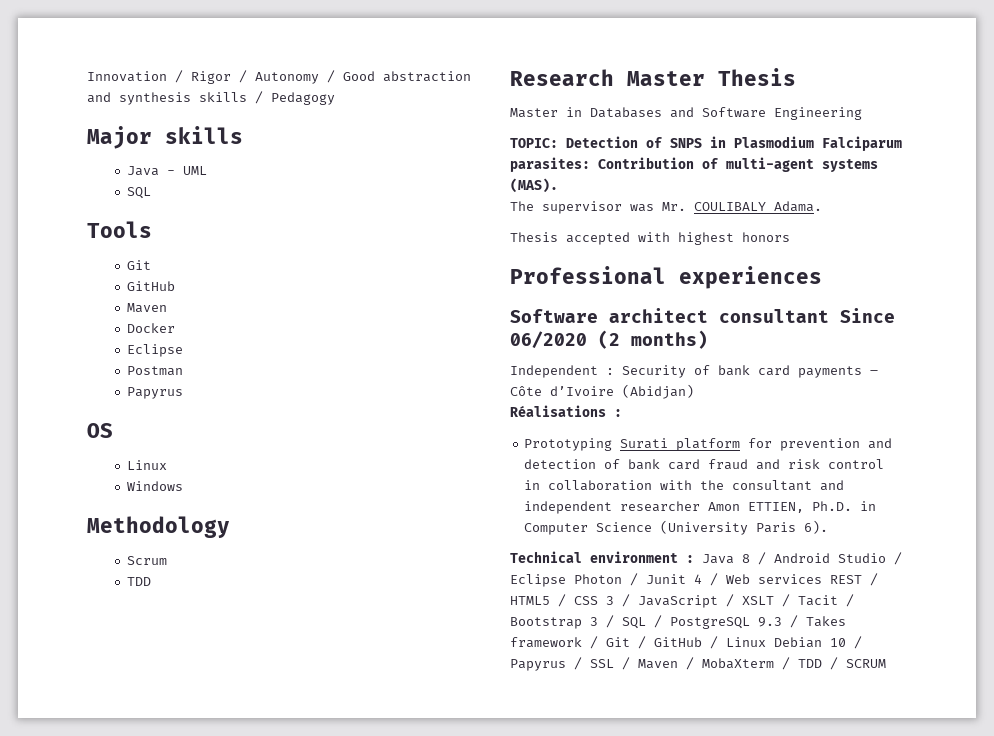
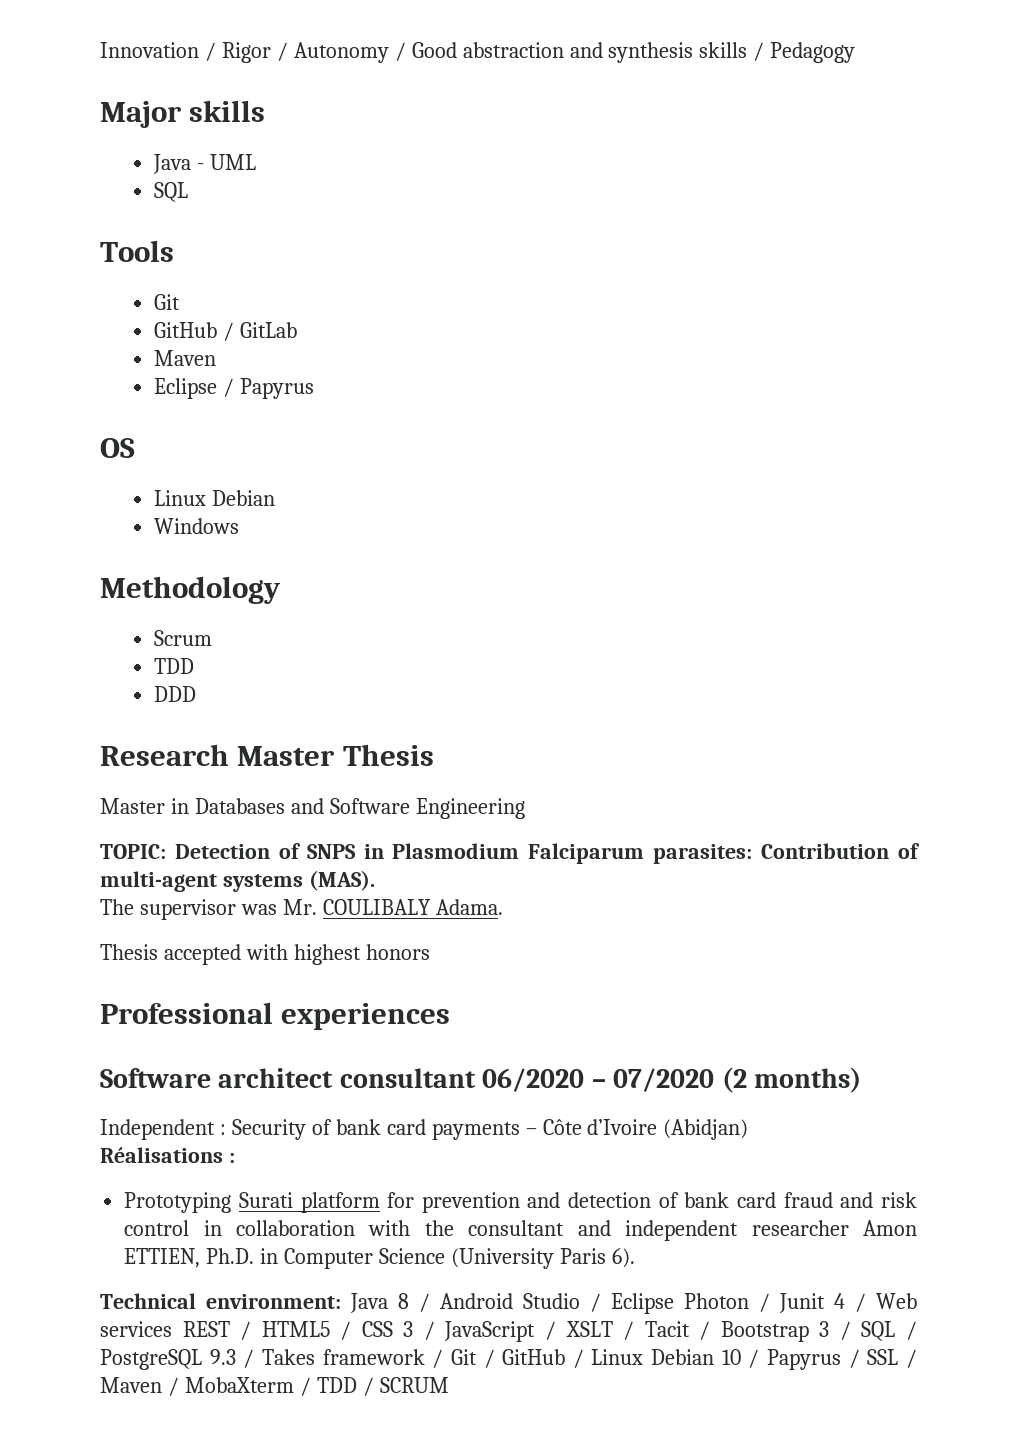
[126,303,167,313] [126,323,175,333] [126,344,183,357] [126,366,183,376] // Maven // Docker // Eclipse // Postman // -> [222,322,297,341] [154,350,217,366] [154,378,234,399] / GitLab // Maven // Eclipse /
(167, 465) none -> [211,490,275,506] Debian
(151, 581) none -> [154,686,197,702] // DDD
[840,308,895,323] [510,331,587,349] Since 06/2020 -> [482,1068,715,1092] 06/2020 – 07/2020
[590,551,694,563] environment : -> [206,1294,341,1309] environment:

